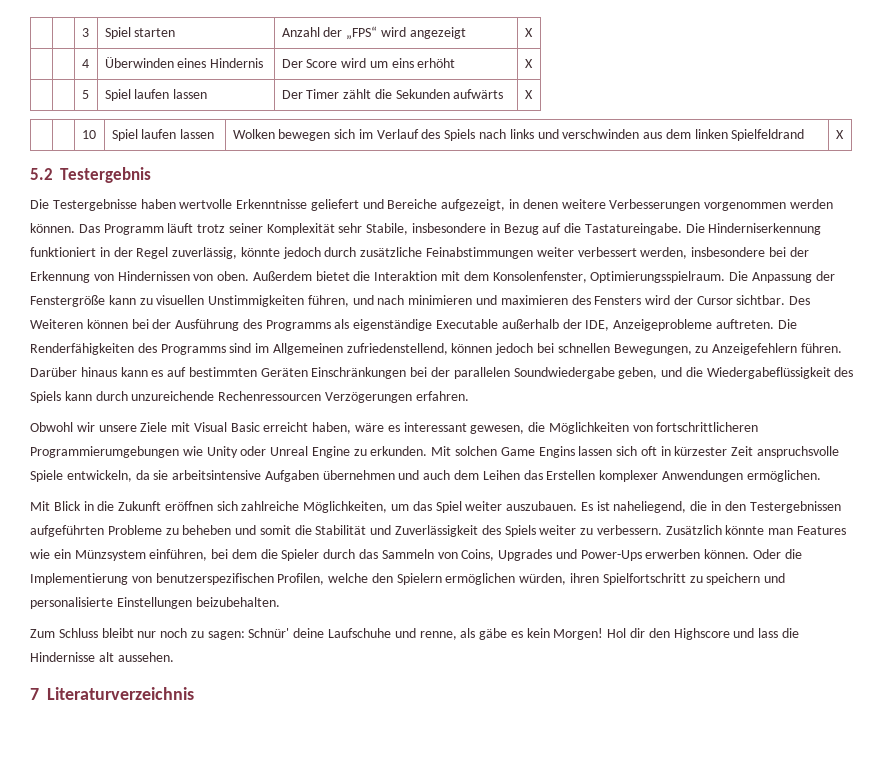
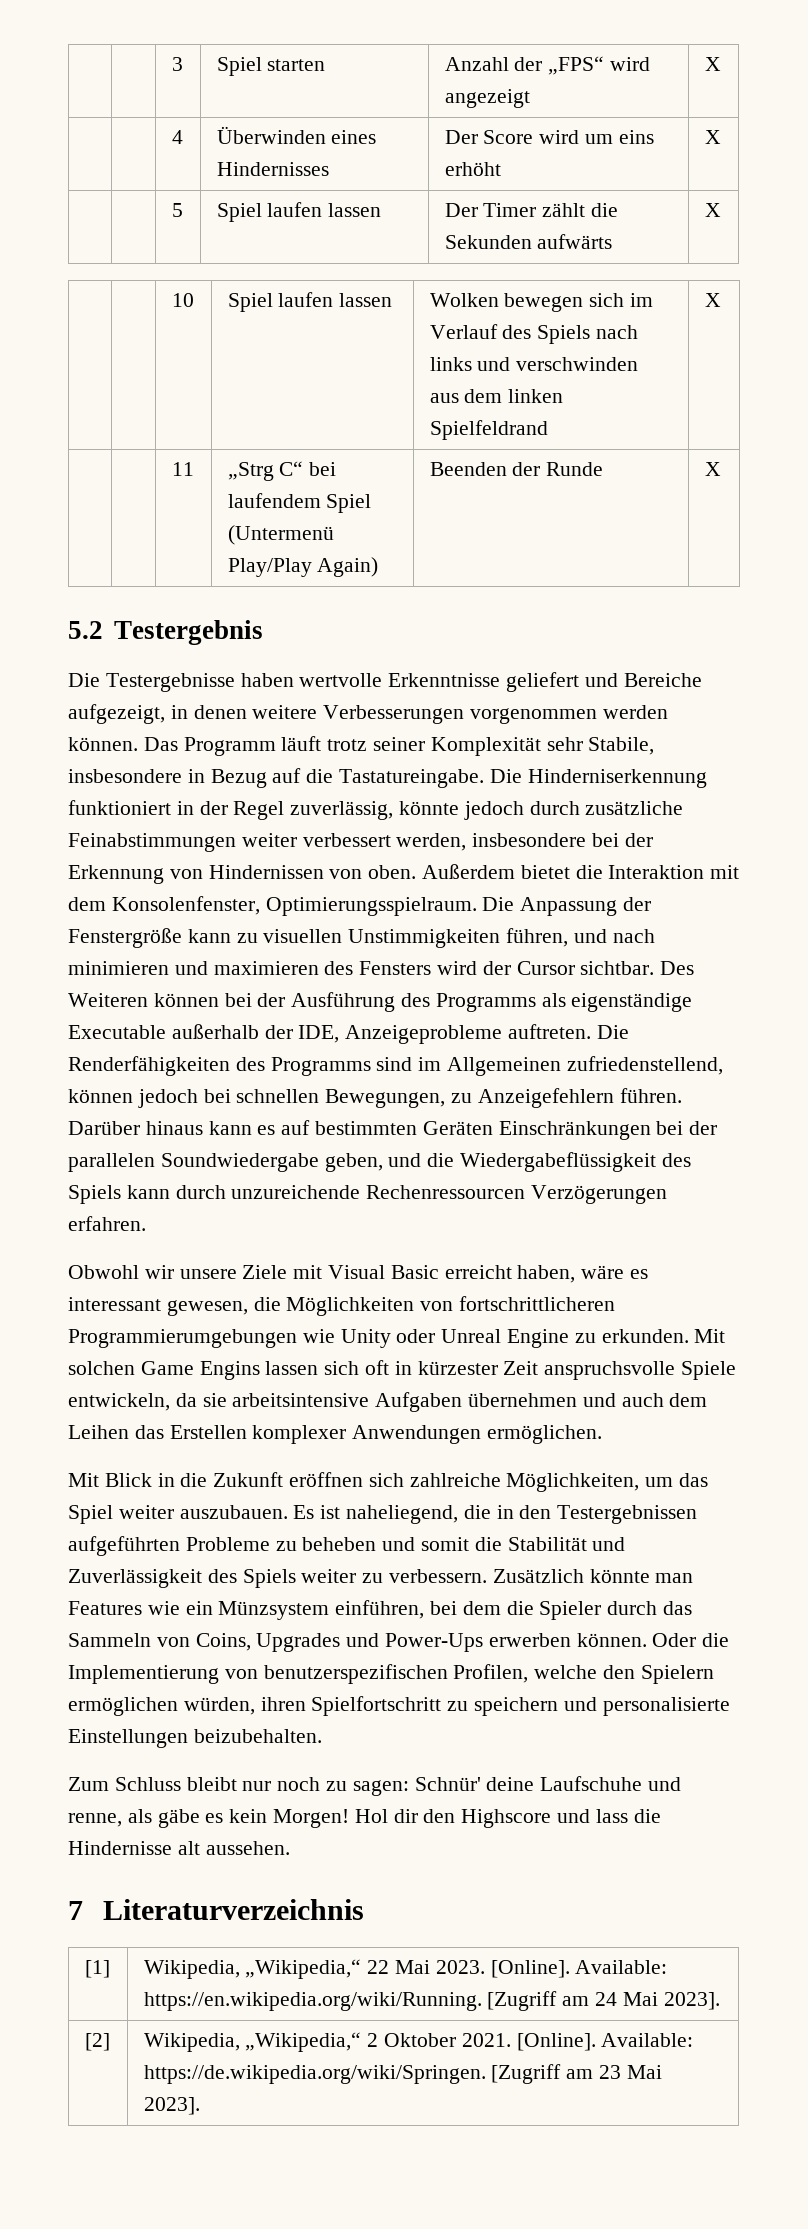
[210,58,264,68] Hindernis -> [216,162,329,176] Hindernisses
(844, 134) none -> [171,462,194,476] [227,461,337,481] [227,493,372,513] [227,525,334,545] [227,557,379,577] [429,462,604,476] [704,462,721,476] // | | 11 | „Strg C“ bei laufendem Spiel (Untermenü Play/Play Again) | Beenden der Runde | X
(195, 693) none -> [84,1960,110,1978] [143,1959,668,1979] [143,1991,720,2011] [84,2033,110,2051] [143,2032,694,2052] [143,2064,662,2084] [143,2097,200,2115] // [1] | Wikipedia, „Wikipedia,“ 22 Mai 2023. [Online]. Available: https://en.wikipedia.org/wiki/Running. [Zugriff am 24 Mai 2023]. // [2] | Wikipedia, „Wikipedia,“ 2 Oktober 2021. [Online]. Available: https://de.wikipedia.org/wiki/Springen. [Zugriff am 23 Mai 2023].

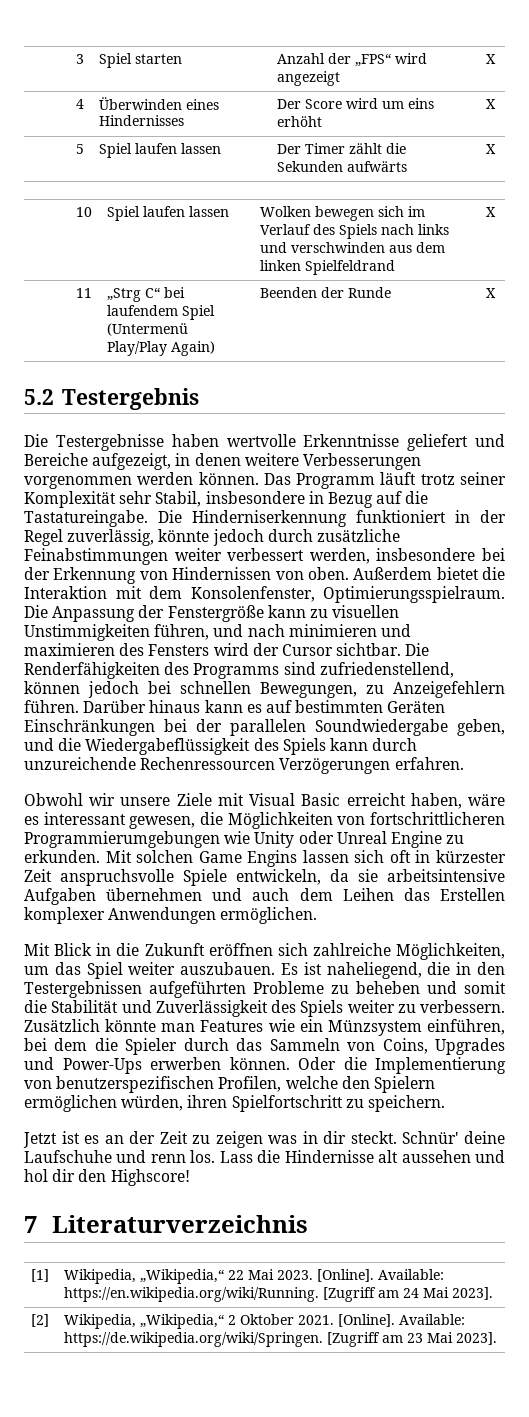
[588,737,655,755] Stabile, -> [155,491,202,507] Stabil,
[660,961,695,975] [68,992,693,1012] [68,1024,592,1044] Des Weiteren können bei der Ausführung des Programms als eigenständige Executable außerhalb der IDE, Anzeigeprobleme auftreten. -> (402, 649) none
[418,1057,562,1076] im Allgemeinen -> (316, 668) none
[474,1697,730,1716] [68,1729,322,1748] [68,1776,682,1796] [68,1809,661,1828] [68,1841,290,1855] speichern und personalisierte Einstellungen beizubehalten. // Zum Schluss bleibt nur noch zu sagen: Schnür' deine Laufschuhe und renne, als gäbe es kein Morgen! Hol dir den Highscore und lass die Hindernisse alt aussehen. -> [367,1095,445,1112] [23,1131,506,1148] [24,1150,506,1163] [24,1169,190,1186] speichern. // Jetzt ist es an der Zeit zu zeigen was in dir steckt. Schnür' deine Laufschuhe und renn los. Lass die Hindernisse alt aussehen und hol dir den Highscore!

